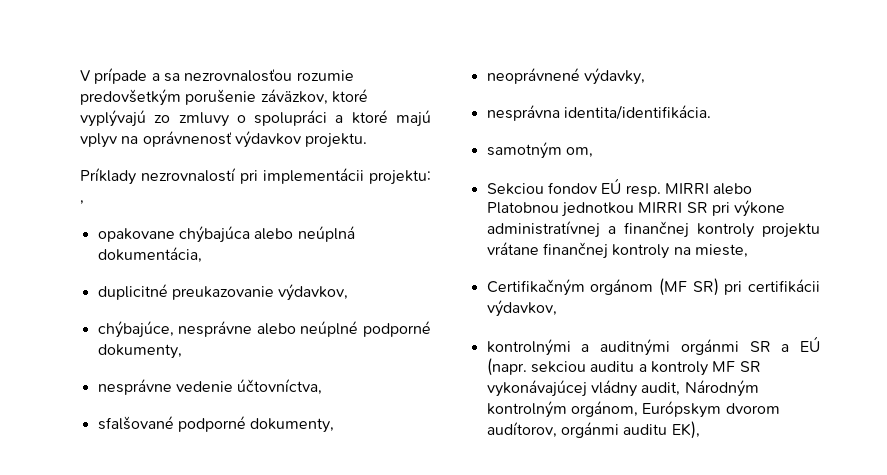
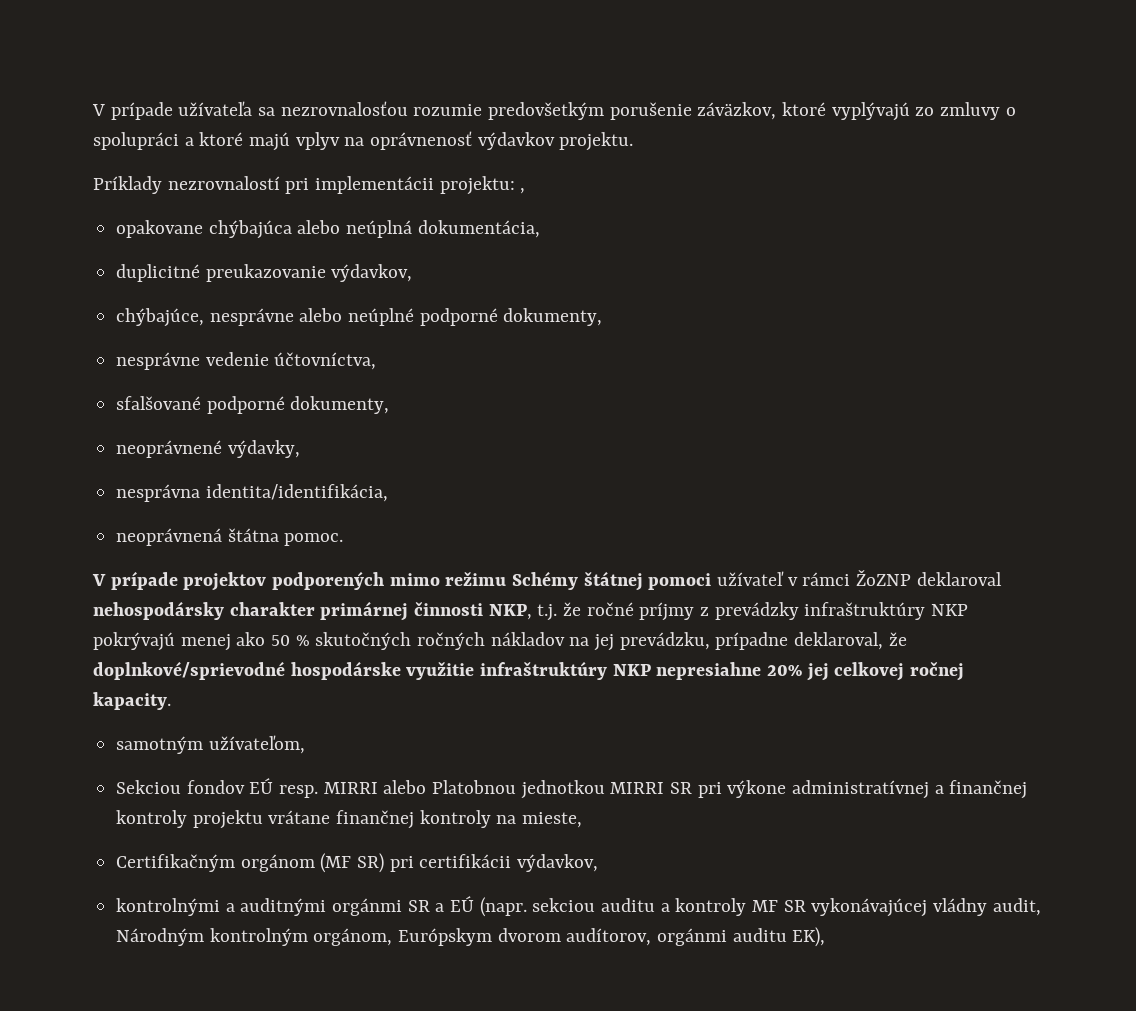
[80,68,160,84] V prípade a -> [92,101,253,120] V prípade užívateľa
[563,105,711,120] identita/identifikácia. -> [205,484,388,502] [116,528,344,546] [92,570,1002,591] [93,601,969,621] [93,632,907,651] [93,661,965,681] [93,692,171,710] identita/identifikácia, // neoprávnená štátna pomoc. // V prípade projektov podporených mimo režimu Schémy štátnej pomoci užívateľ v rámci ŽoZNP deklaroval nehospodársky charakter primárnej činnosti NKP, t.j. že ročné príjmy z prevádzky infraštruktúry NKP pokrývajú menej ako 50 % skutočných ročných nákladov na jej prevádzku, prípadne deklaroval, že doplnkové/sprievodné hospodárske využitie infraštruktúry NKP nepresiahne 20% jej celkovej ročnej kapacity.
[565,147,593,158] om, -> [208,735,305,754] užívateľom,

